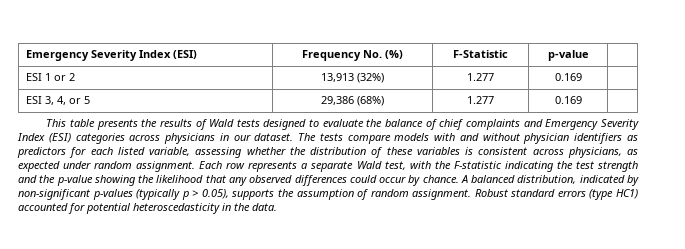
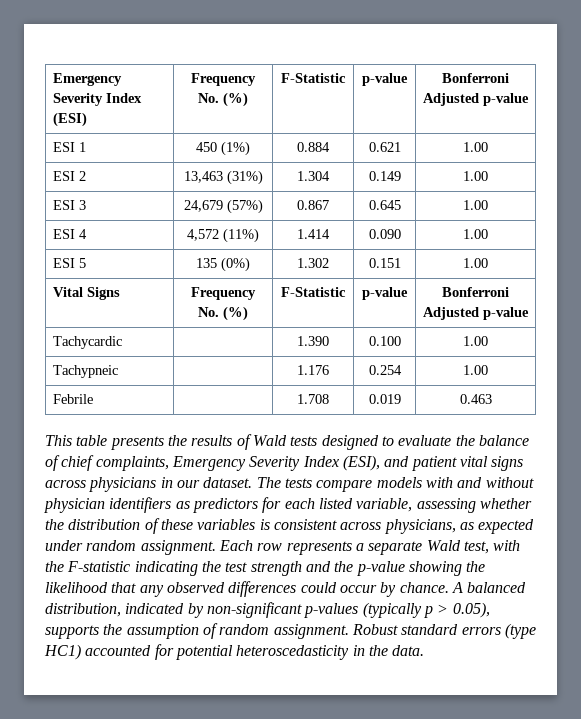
(589, 55) none -> [442,73,509,83] [423,93,529,106] Bonferroni Adjusted p-value
[54,73,76,81] [321,73,384,83] [467,73,494,81] [554,73,582,81] [26,96,91,105] [321,96,384,106] [467,96,494,104] [554,96,582,104] or 2 | 13,913 (32%) | 1.277 | 0.169 | // ESI 3, 4, or 5 | 29,386 (68%) | 1.277 | 0.169 | -> [196,141,250,156] [297,142,330,152] [368,142,401,152] [463,142,488,152] [52,171,86,181] [183,170,263,185] [297,171,330,181] [368,171,401,181] [463,171,488,181] [52,200,86,210] [183,199,263,214] [297,200,329,210] [368,200,401,210] [463,200,488,210] [52,229,87,239] [187,228,259,243] [297,229,330,239] [368,229,401,239] [463,229,488,239] [52,258,86,268] [196,257,250,272] [297,258,329,268] [368,258,401,268] [463,258,488,268] [52,287,120,300] [191,287,256,300] [198,306,248,321] [281,287,346,297] [362,287,408,300] [442,287,509,297] [423,307,529,320] [52,336,122,349] [297,336,329,346] [368,336,401,346] [463,336,488,346] [52,365,118,378] [297,365,329,375] [368,365,402,375] [463,365,488,375] [52,394,93,404] [297,394,329,404] [368,394,401,404] [459,394,492,404] | 450 (1%) | 0.884 | 0.621 | 1.00 // ESI 2 | 13,463 (31%) | 1.304 | 0.149 | 1.00 // ESI 3 | 24,679 (57%) | 0.867 | 0.645 | 1.00 // ESI 4 | 4,572 (11%) | 1.414 | 0.090 | 1.00 // ESI 5 | 135 (0%) | 1.302 | 0.151 | 1.00 // Vital Signs | Frequency No. (%) | F-Statistic | p-value | Bonferroni Adjusted p-value // Tachycardic | | 1.390 | 0.100 | 1.00 // Tachypneic | | 1.176 | 0.254 | 1.00 // Febrile | | 1.708 | 0.019 | 0.463
[466,119,639,130] [17,133,125,144] complaints and Emergency Severity Index (ESI) categories -> [95,455,524,471] complaints, Emergency Severity Index (ESI), and patient vital signs

